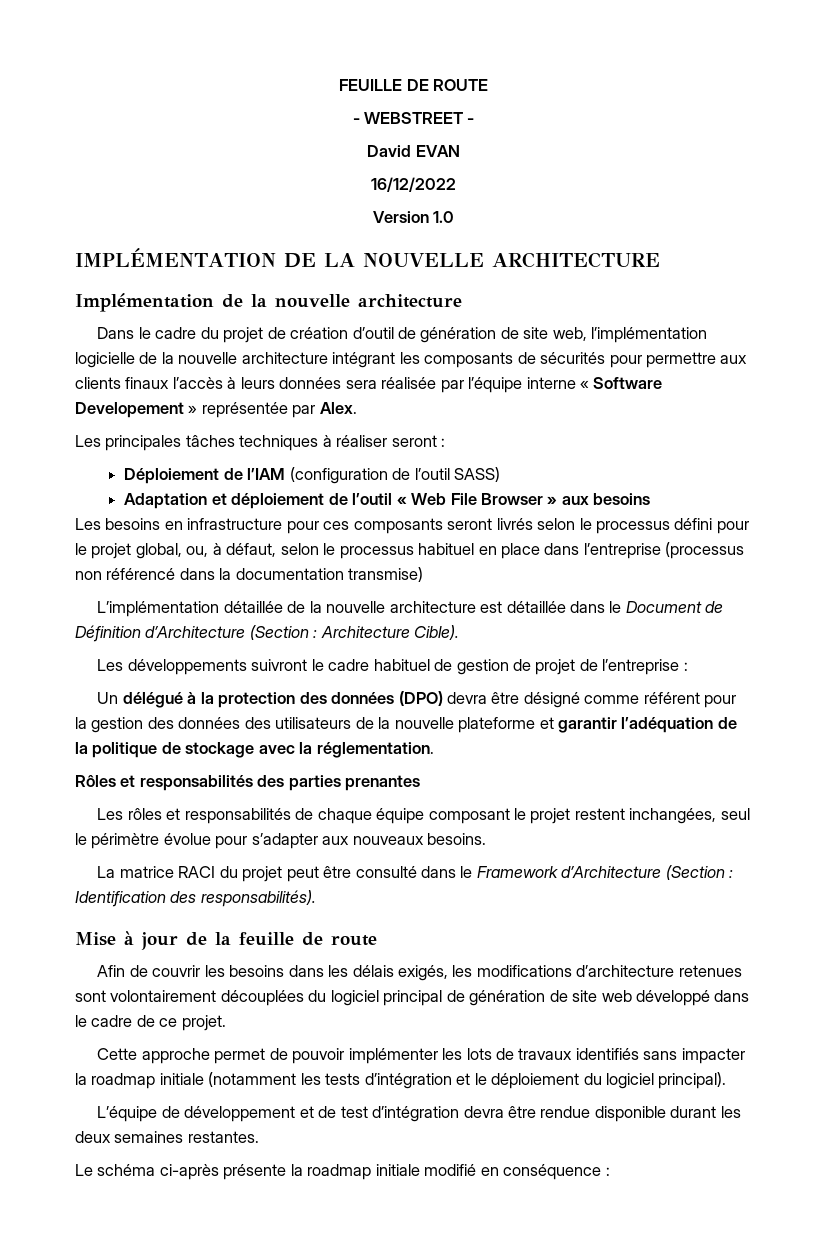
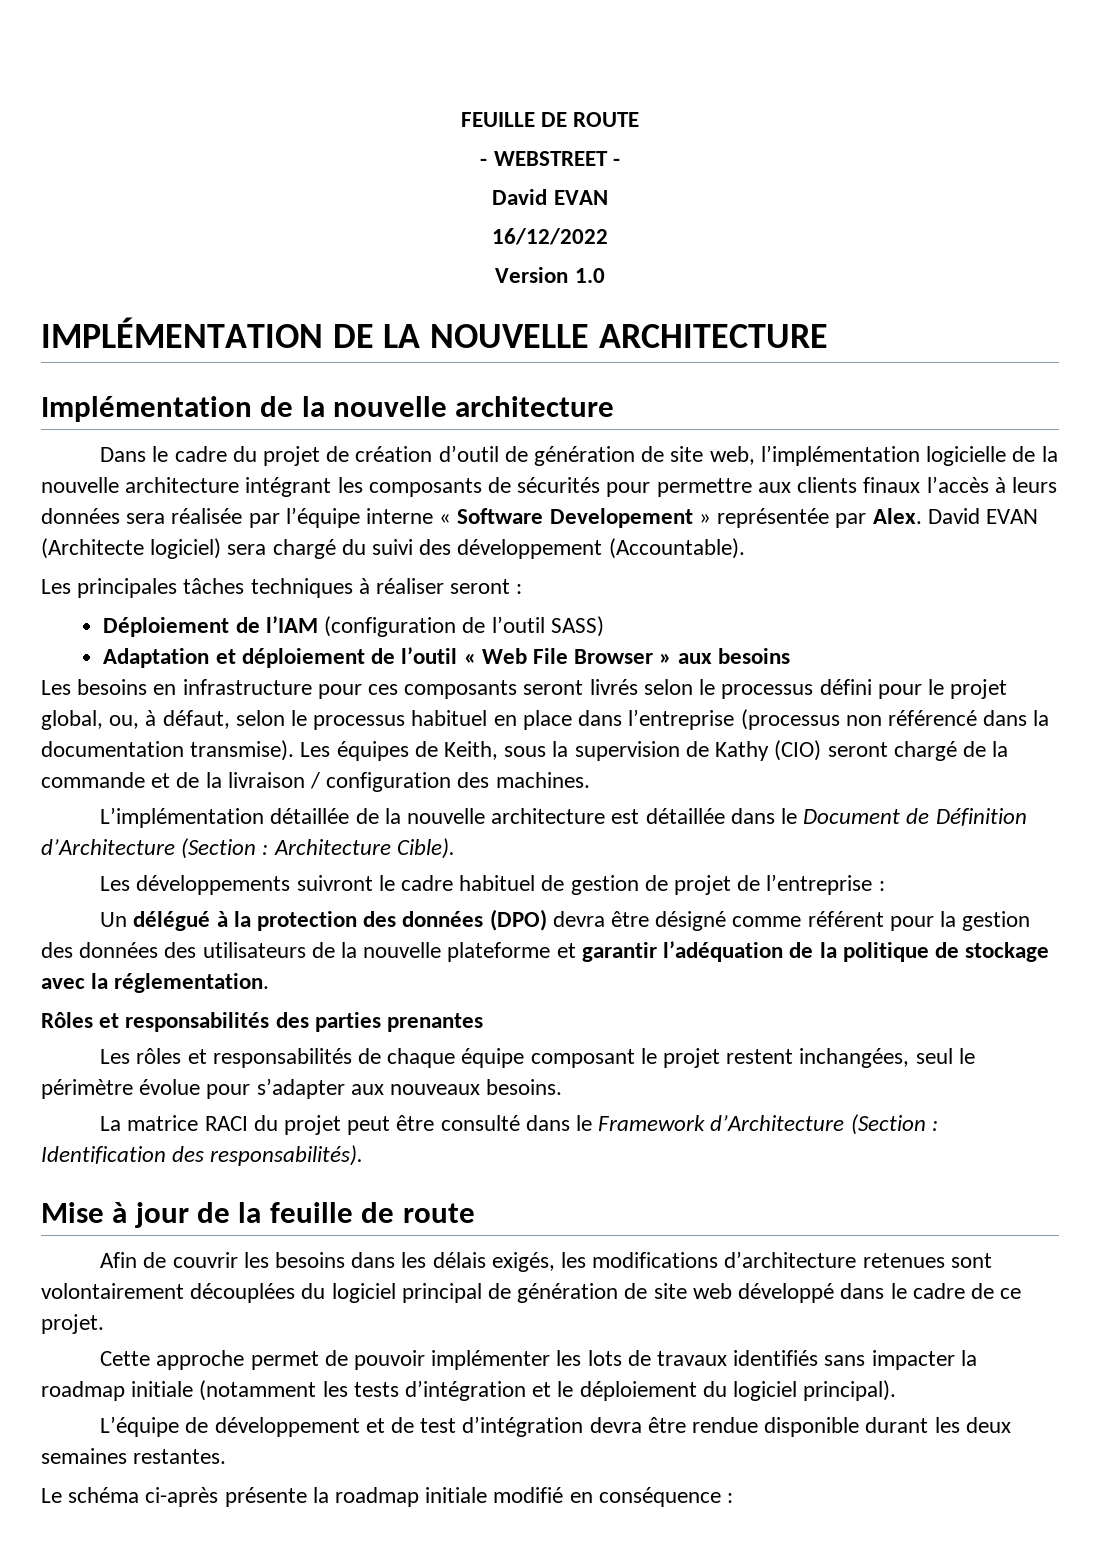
(357, 408) none -> [927,508,1038,524] [41,538,745,559] David EVAN (Architecte logiciel) sera chargé du suivi des développement (Accountable).
[348,567,424,582] transmise) -> [190,740,1009,761] [41,772,590,792] transmise). Les équipes de Keith, sous la supervision de Kathy (CIO) seront chargé de la commande et de la livraison / configuration des machines.

